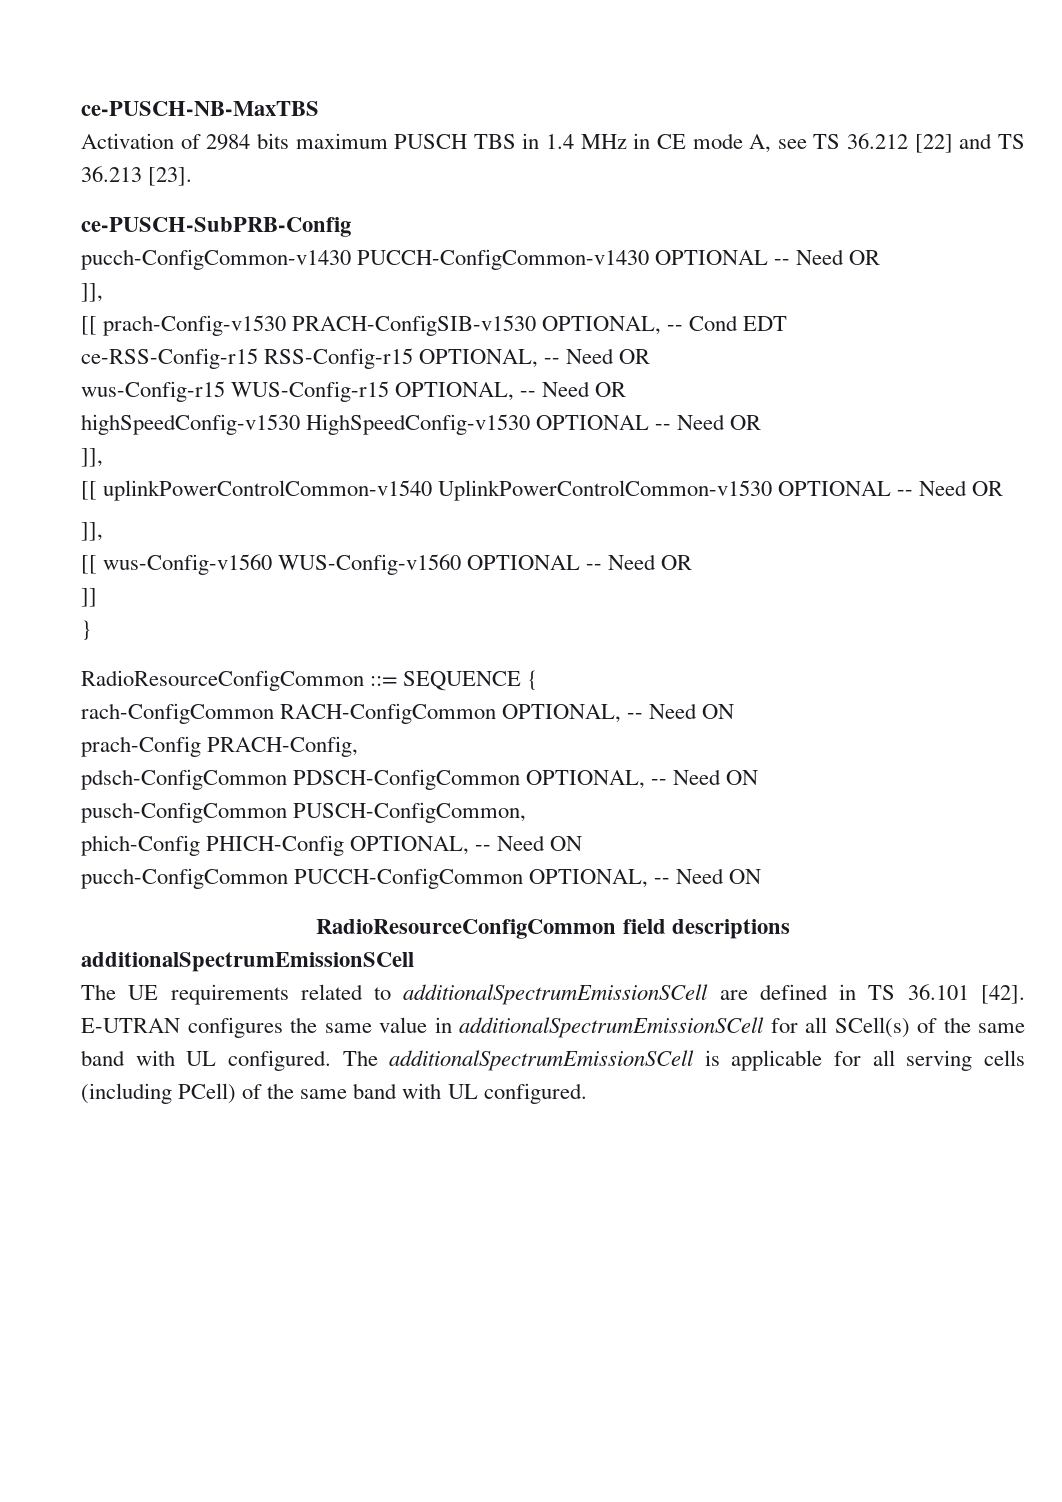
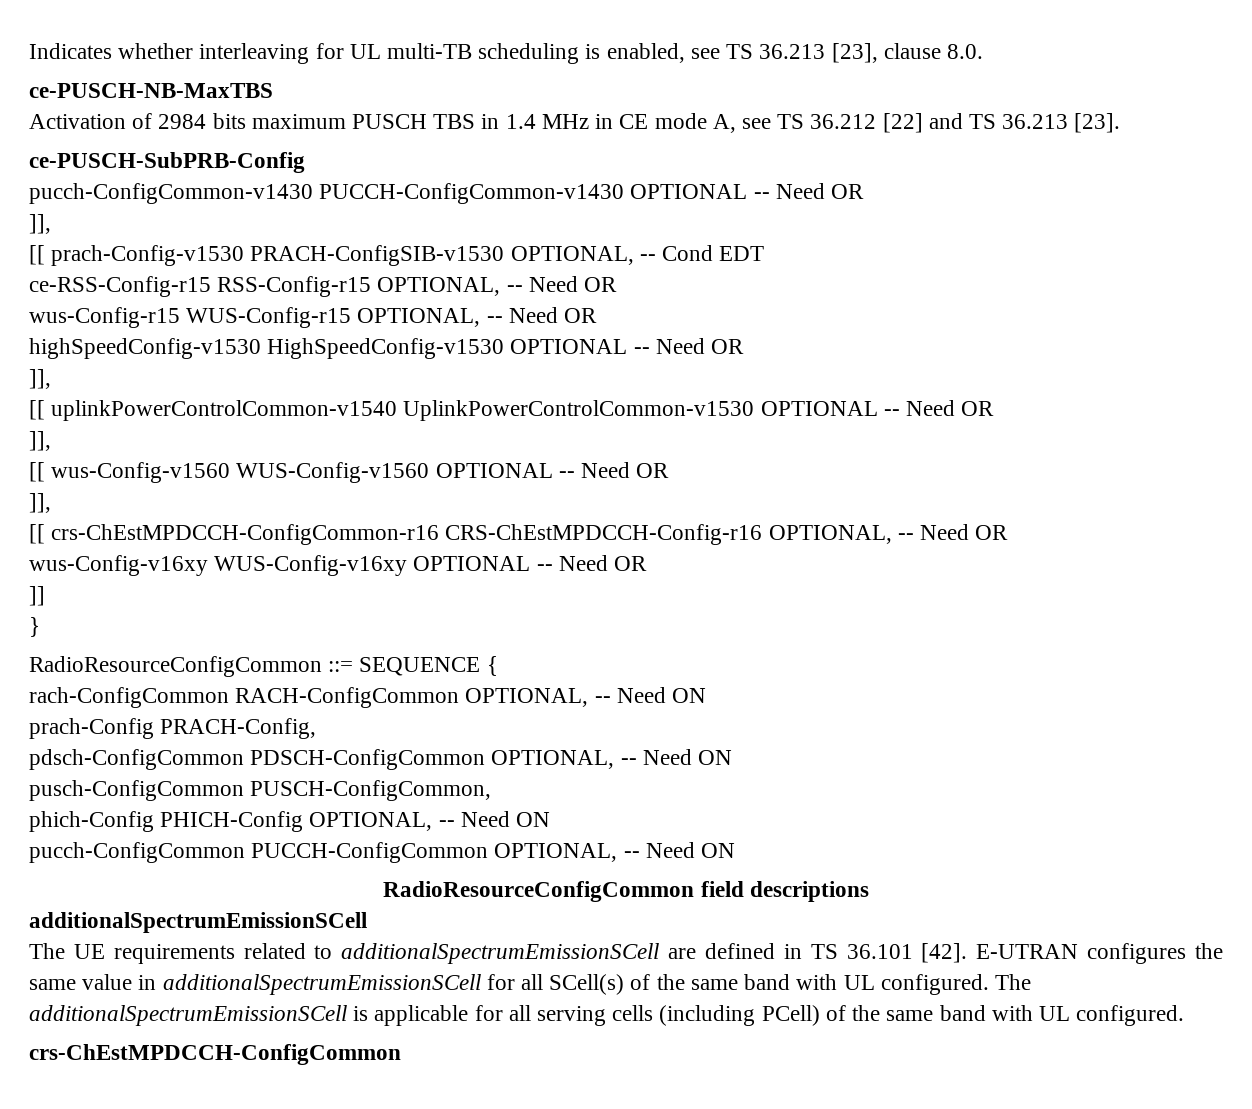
(81, 108) none -> [29,43,983,64] Indicates whether interleaving for UL multi-TB scheduling is enabled, see TS 36.213 [23], clause 8.0. //
(693, 562) none -> [29,493,51,513] [29,524,1009,545] [29,555,648,576] // ]], // [[ crs-ChEstMPDCCH-ConfigCommon-r16 CRS-ChEstMPDCCH-Config-r16 OPTIONAL, -- Need OR // wus-Config-v16xy WUS-Config-v16xy OPTIONAL -- Need OR
(587, 1093) none -> [29,1044,401,1065] // crs-ChEstMPDCCH-ConfigCommon

